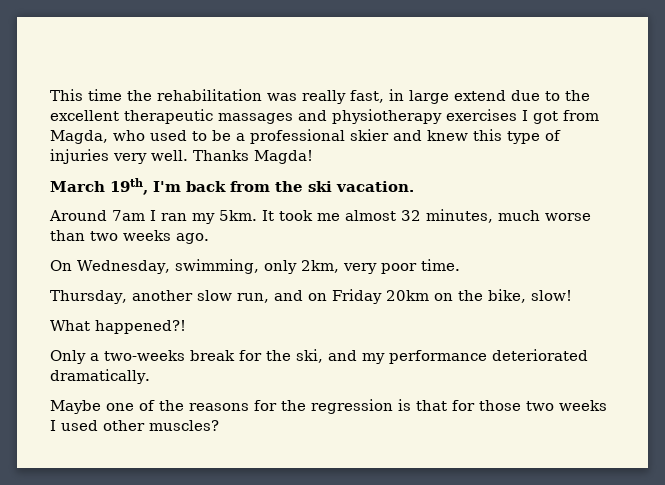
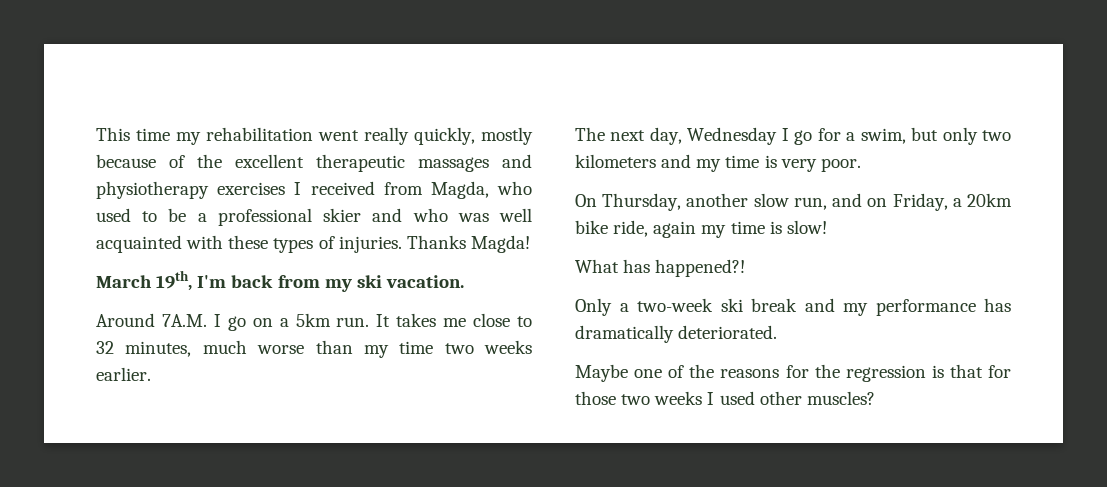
[127,89,560,104] the rehabilitation was really fast, in large extend due to -> [176,127,533,145] [96,154,185,168] my rehabilitation went really quickly, mostly because of
[533,111,558,124] got -> [310,181,375,195] received
[427,129,561,144] [50,149,188,164] knew this type of injuries very well. -> [412,208,532,222] [96,235,402,253] who was well acquainted with these types of injuries.
[275,181,303,192] the -> [324,279,352,292] my
[112,210,396,224] 7am I ran my 5km. It took me almost -> [161,313,532,331] 7A.M. I go on a 5km run. It takes me close to
[90,230,209,244] [50,259,460,274] two weeks ago. // On Wednesday, swimming, only 2km, very poor time. // -> [363,340,532,358] [96,367,151,381] [575,127,1011,145] [575,154,861,172] [575,194,597,207] my time two weeks earlier. // The next day, Wednesday I go for a swim, but only two kilometers and my time is very poor. // On
[331,289,526,304] Friday 20km on the bike, -> [892,193,1012,211] [575,220,782,238] Friday, a 20km bike ride, again my time is
(90, 325) none -> [623,259,651,273] has
[104,349,588,364] [50,369,150,384] two-weeks break for the ski, and my performance deteriorated dramatically. -> [637,298,1011,316] [575,325,778,343] two-week ski break and my performance has dramatically deteriorated.

